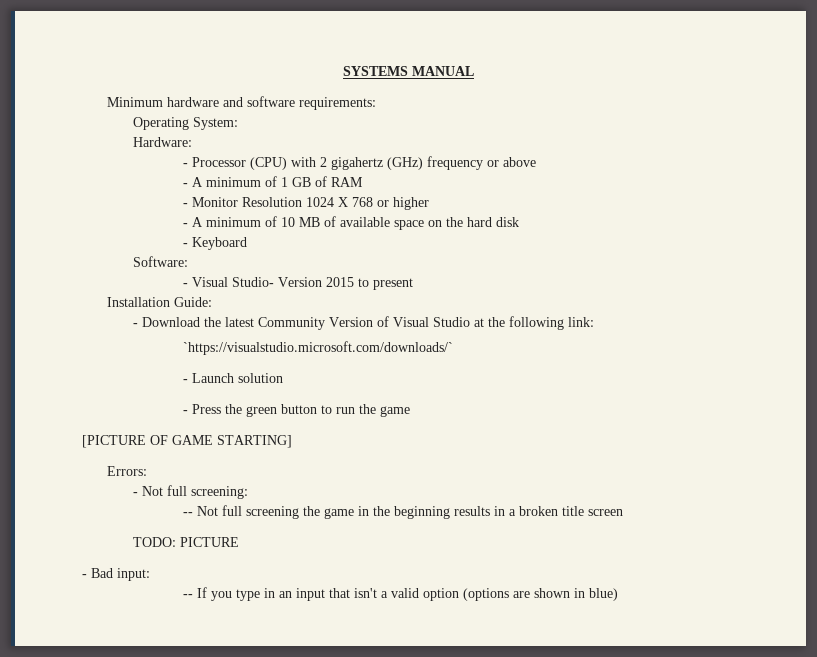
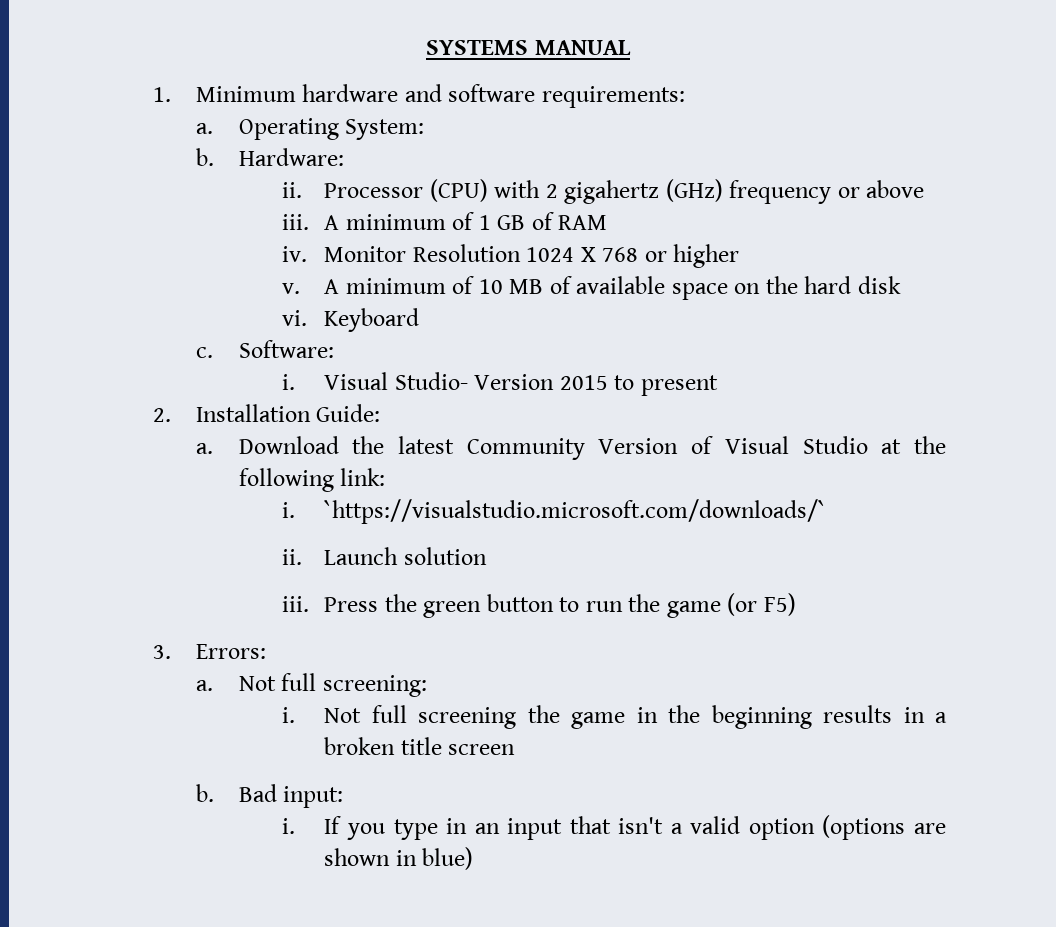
(474, 71) none -> [152,87,171,102] 1.
(377, 103) none -> [195,123,213,134] a.
(238, 123) none -> [195,148,214,166] b.
[183,163,189,167] - -> [281,182,302,198] ii.
[183,183,189,187] - -> [281,214,309,230] iii.
[183,203,189,207] - -> [281,246,307,262] iv.
[183,223,189,227] - -> [281,283,300,294] v.
[183,243,189,247] - -> [281,310,307,326] vi.
(248, 243) none -> [195,347,213,358] c.
[183,283,189,287] - -> [281,374,295,390] i.
(414, 284) none -> [152,408,171,422] 2.
[132,323,138,327] - -> [195,443,213,454] a.
(594, 322) none -> [281,502,295,518] i.
[183,379,189,383] - -> [281,549,302,565] ii.
[183,410,189,414] - -> [281,596,309,612] iii.
[82,435,292,448] // [PICTURE OF GAME STARTING] // -> [727,593,796,616] [152,645,171,659] (or F5) // 3.
[132,492,138,496] - -> [195,680,213,691] a.
[183,512,194,516] -- -> [281,707,295,723] i.
[132,537,239,547] [82,574,87,578] TODO: PICTURE // - -> [195,784,214,802] b.
[183,594,194,598] -- -> [281,818,295,834] i.

